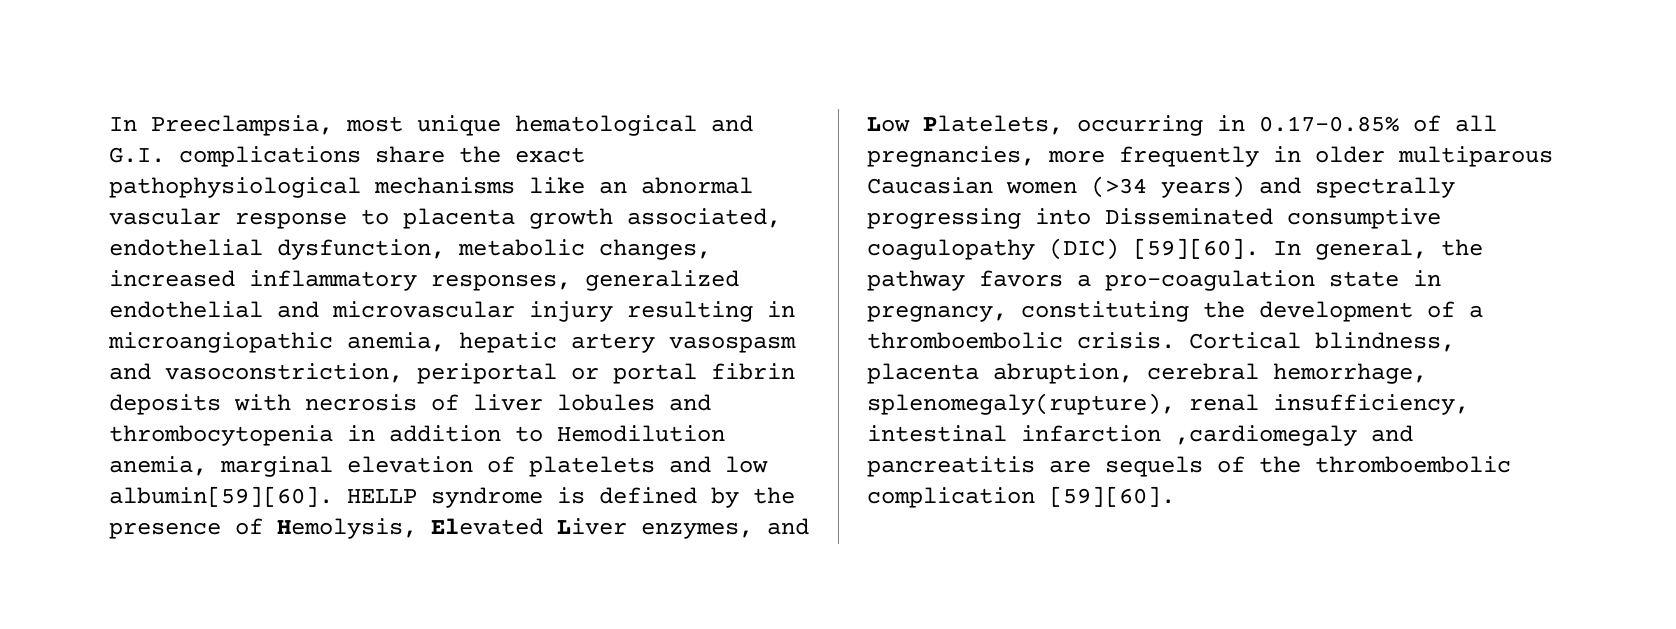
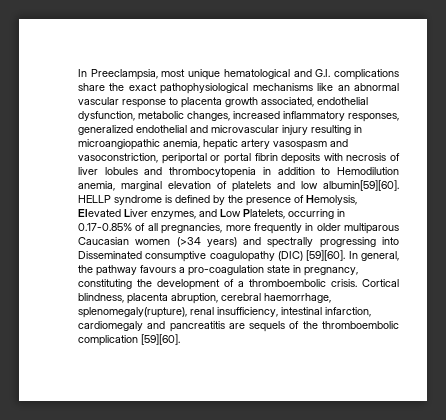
[979,270,1063,287] favors -> [140,265,176,273] favours
[1273,363,1427,384] hemorrhage, -> [264,293,331,303] haemorrhage,
[1021,425,1357,446] infarction ,cardiomegaly -> [325,307,371,317] [78,321,143,331] infarction, cardiomegaly

